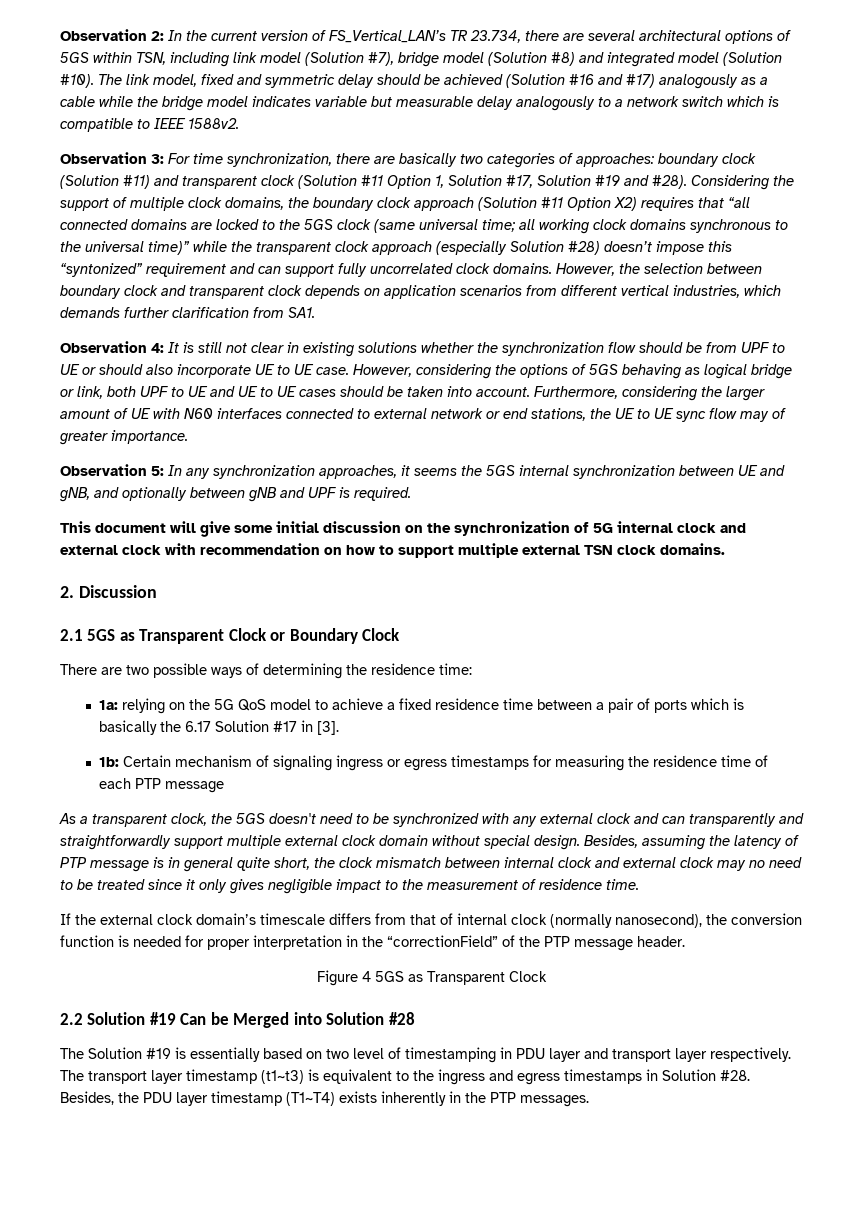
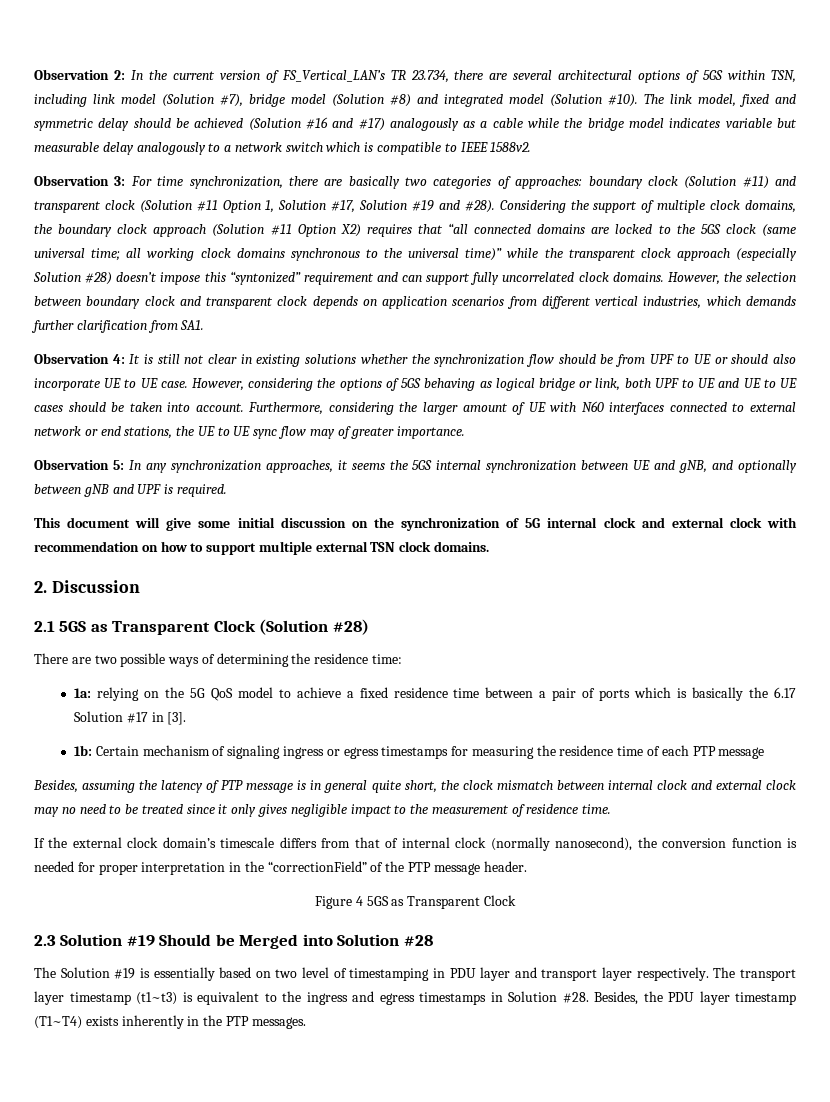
[270,628,401,644] or Boundary Clock -> [259,619,369,635] (Solution #28)
[59,813,804,827] [60,835,580,850] As a transparent clock, the 5GS doesn't need to be synchronized with any external clock and can transparently and straightforwardly support multiple external clock domain without special design. -> (765, 753) none
[60,1012,207,1025] 2.2 Solution #19 Can -> [34,934,212,946] 2.3 Solution #19 Should

